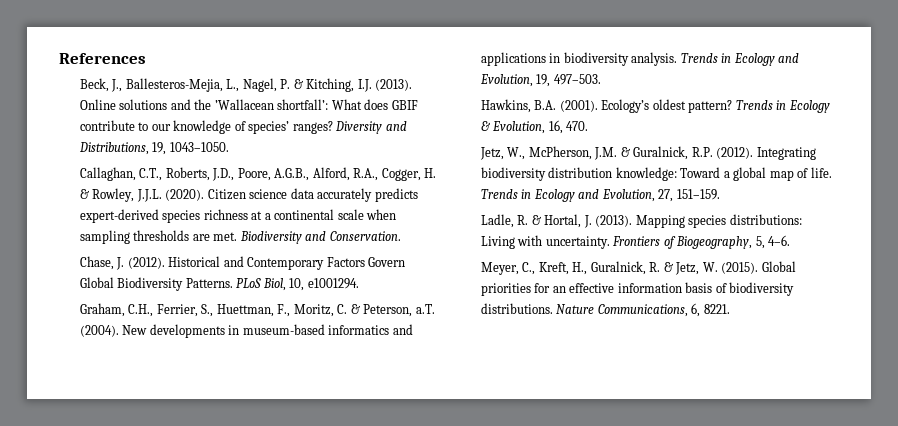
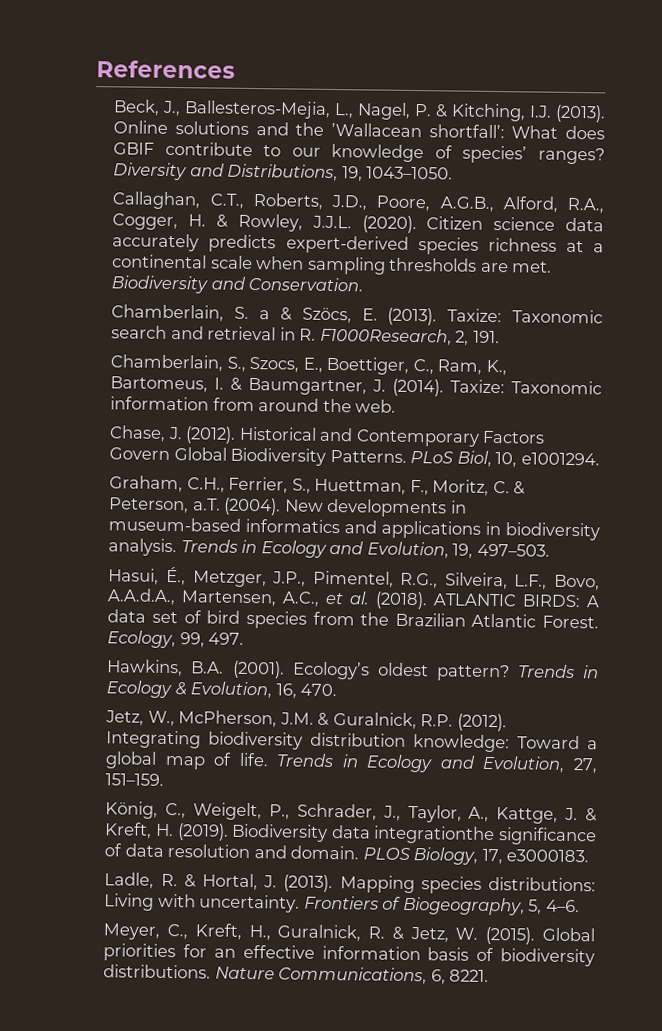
(401, 236) none -> [111,304,604,326] [111,325,500,346] [110,354,507,376] [110,376,602,397] [110,396,397,413] // Chamberlain, S. a & Szöcs, E. (2013). Taxize: Taxonomic search and retrieval in R. F1000Research, 2, 191. // Chamberlain, S., Szocs, E., Boettiger, C., Ram, K., Bartomeus, I. & Baumgartner, J. (2014). Taxize: Taxonomic information from around the web.
(601, 79) none -> [108,566,601,591] [107,588,601,610] [107,609,600,629] [107,630,245,649] // Hasui, É., Metzger, J.P., Pimentel, R.G., Silveira, L.F., Bovo, A.A.d.A., Martensen, A.C., et al. (2018). ATLANTIC BIRDS: A data set of bird species from the Brazilian Atlantic Forest. Ecology, 99, 497.
(720, 194) none -> [105,801,597,824] [104,822,597,846] [104,843,590,865] // König, C., Weigelt, P., Schrader, J., Taylor, A., Kattge, J. & Kreft, H. (2019). Biodiversity data integrationthe significance of data resolution and domain. PLOS Biology, 17, e3000183.

